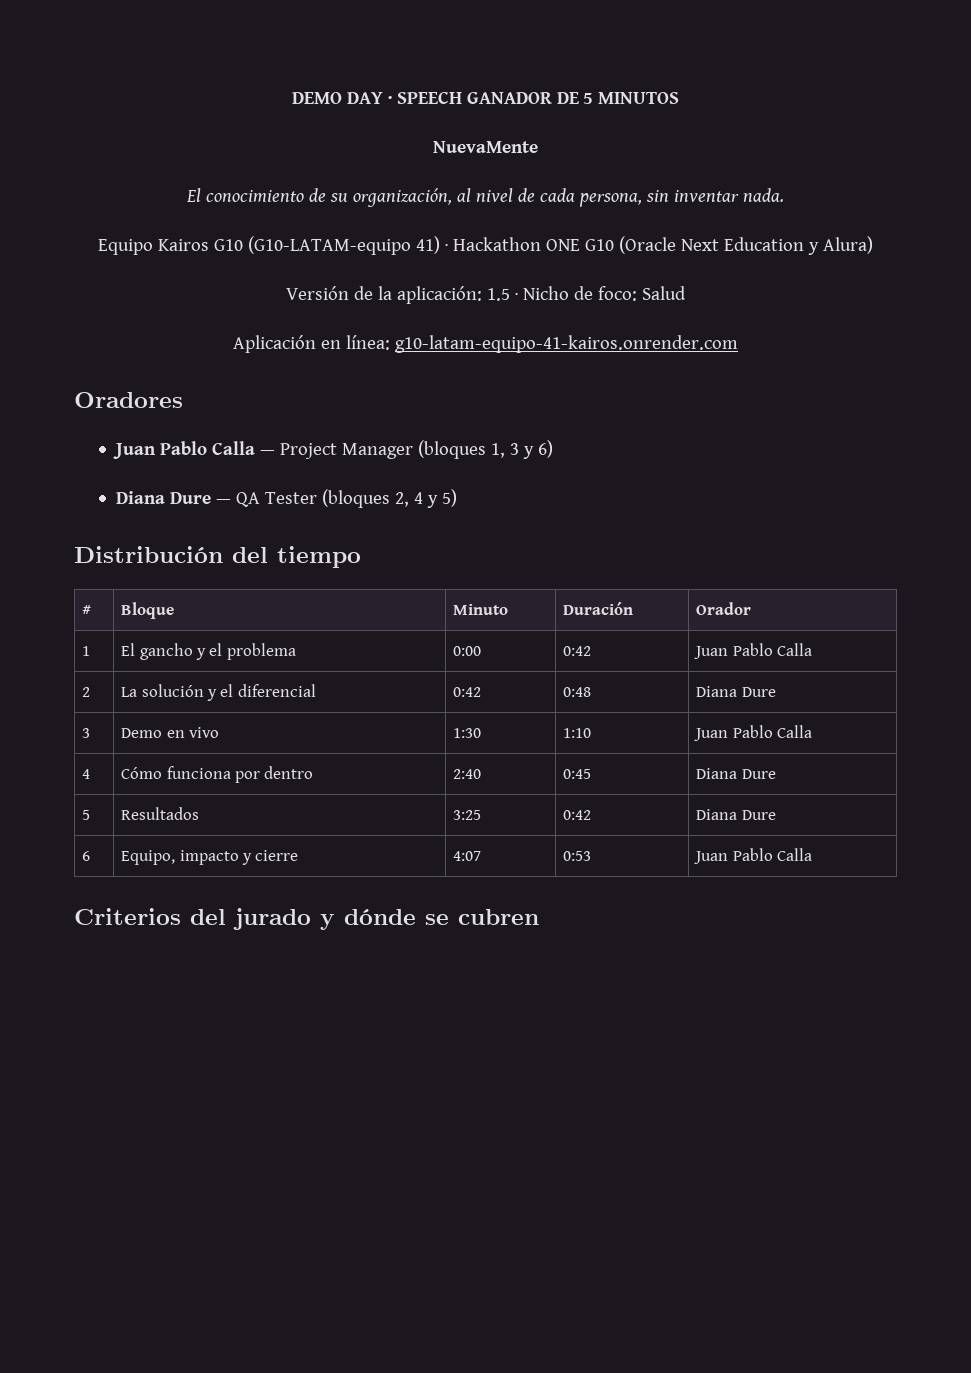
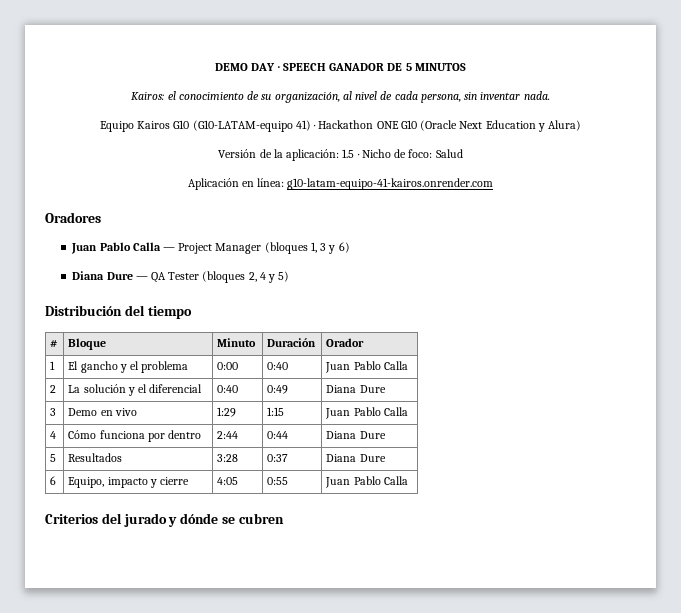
[433,141,538,153] [186,188,202,202] NuevaMente // El -> [131,91,176,100] Kairos: el
[563,646,592,656] 0:42 -> [267,362,289,370] 0:40
[453,687,482,697] [563,687,592,697] 0:42 | 0:48 -> [217,385,239,393] [267,385,289,394] 0:40 | 0:49
[453,728,482,738] [563,728,592,738] 1:30 | 1:10 -> [217,407,237,417] [267,407,285,416] 1:29 | 1:15
[453,769,482,779] [563,769,592,779] 2:40 | 0:45 -> [217,431,239,439] [267,431,289,439] 2:44 | 0:44
[453,810,482,820] [563,810,592,820] 3:25 | 0:42 -> [217,454,239,462] [267,454,289,462] 3:28 | 0:37
[453,851,482,861] [563,851,592,861] 4:07 | 0:53 -> [217,477,239,485] [267,477,289,485] 4:05 | 0:55

